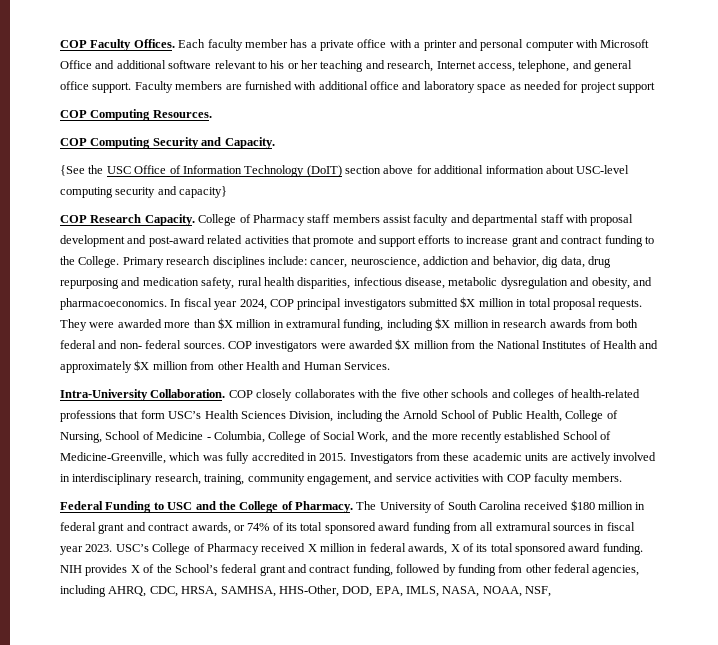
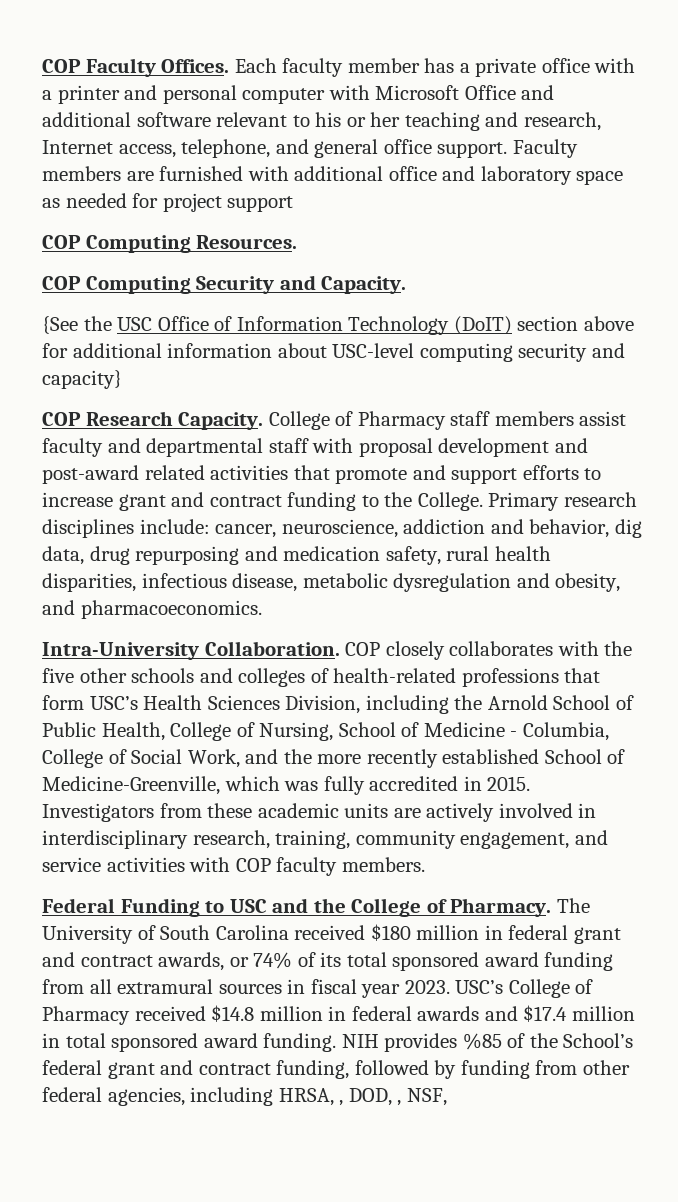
[170,297,643,310] [60,318,639,331] [60,339,659,352] [60,360,390,373] In fiscal year 2024, COP principal investigators submitted $X million in total proposal requests. They were awarded more than $X million in extramural funding, including $X million in research awards from both federal and non- federal sources. COP investigators were awarded $X million from the National Institutes of Health and approximately $X million from other Health and Human Services. -> (262, 609) none
[307,543,488,555] X million in federal awards, X of its -> [211,1005,635,1022] [42,1033,60,1048] $14.8 million in federal awards and $17.4 million in
[130,565,140,573] X -> [462,1033,502,1050] %85
[108,585,522,597] AHRQ, CDC, HRSA, SAMHSA, HHS-Other, DOD, EPA, IMLS, NASA, NOAA, -> [278,1088,402,1106] HRSA, , DOD, ,

